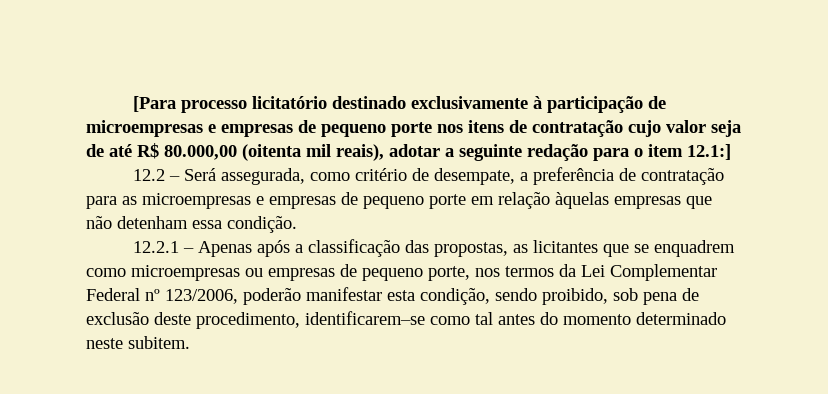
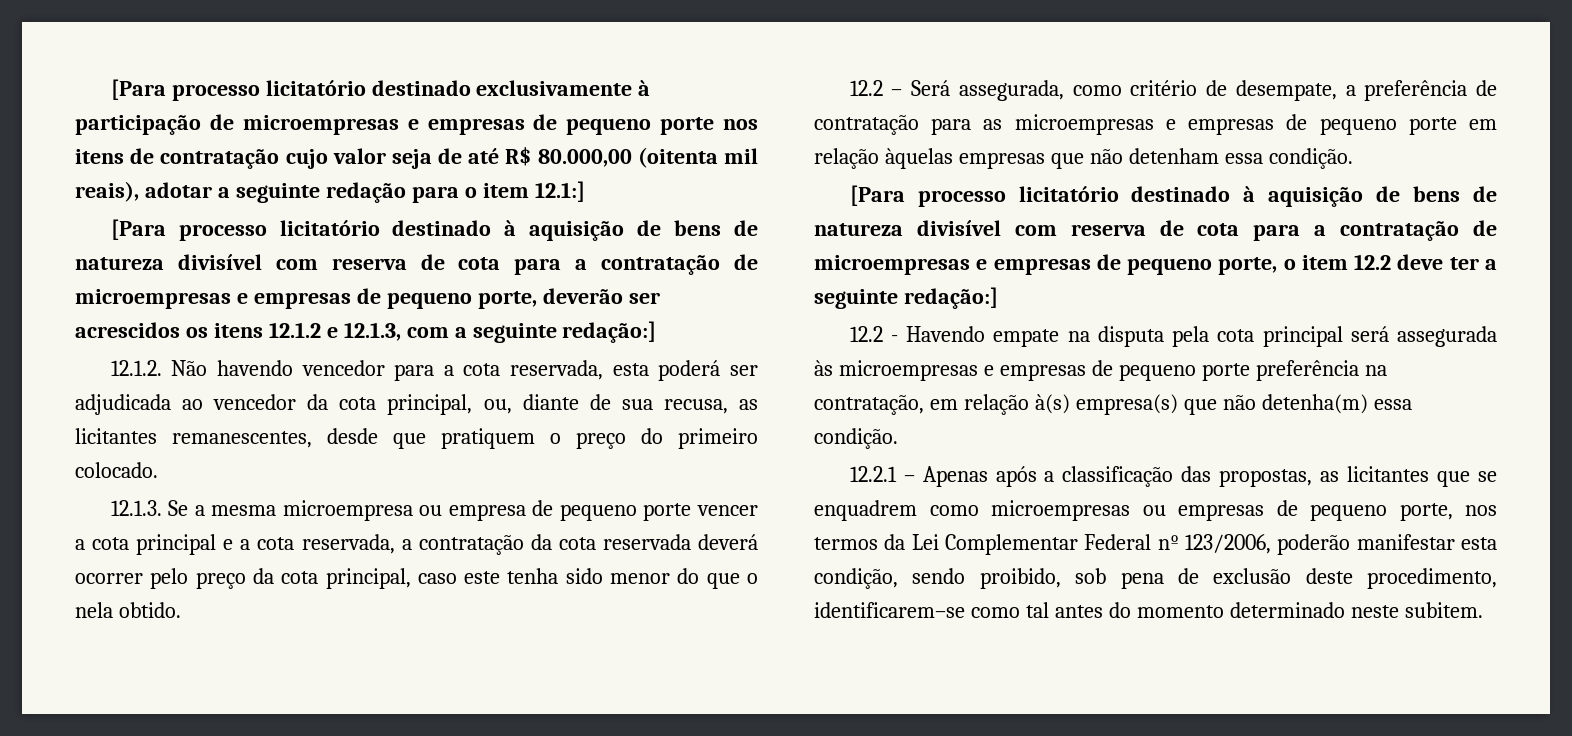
(731, 152) none -> [110,219,758,241] [75,254,759,275] [75,288,660,309] [75,321,657,343] [110,360,758,381] [75,394,758,415] [75,428,758,449] [75,462,158,478] [110,500,758,521] [75,534,758,555] [75,568,758,589] [75,602,181,618] // [Para processo licitatório destinado à aquisição de bens de natureza divisível com reserva de cota para a contratação de microempresas e empresas de pequeno porte, deverão ser acrescidos os itens 12.1.2 e 12.1.3, com a seguinte redação:] // 12.1.2. Não havendo vencedor para a cota reservada, esta poderá ser adjudicada ao vencedor da cota principal, ou, diante de sua recusa, as licitantes remanescentes, desde que pratiquem o preço do primeiro colocado. // 12.1.3. Se a mesma microempresa ou empresa de pequeno porte vencer a cota principal e a cota reservada, a contratação da cota reservada deverá ocorrer pelo preço da cota principal, caso este tenha sido menor do que o nela obtido.
(297, 224) none -> [849,185,1497,207] [814,220,1497,241] [814,254,1497,275] [814,287,998,309] [849,326,1497,347] [814,360,1387,381] [814,394,1412,415] [814,428,898,449] // [Para processo licitatório destinado à aquisição de bens de natureza divisível com reserva de cota para a contratação de microempresas e empresas de pequeno porte, o item 12.2 deve ter a seguinte redação:] // 12.2 - Havendo empate na disputa pela cota principal será assegurada às microempresas e empresas de pequeno porte preferência na contratação, em relação à(s) empresa(s) que não detenha(m) essa condição.

